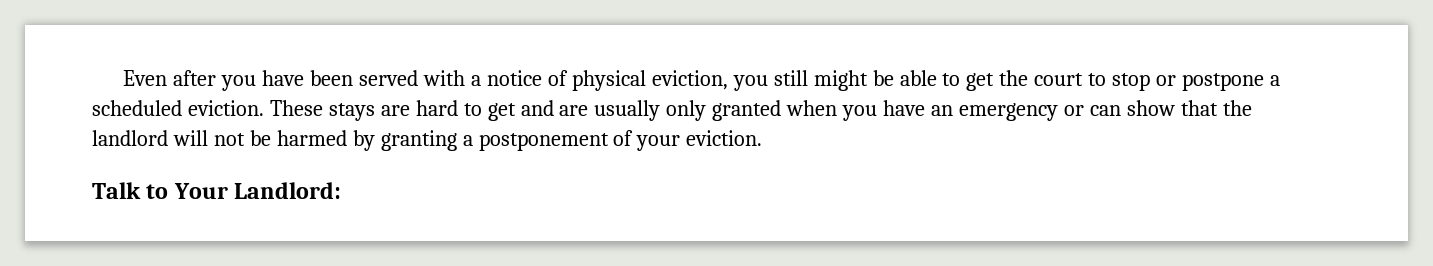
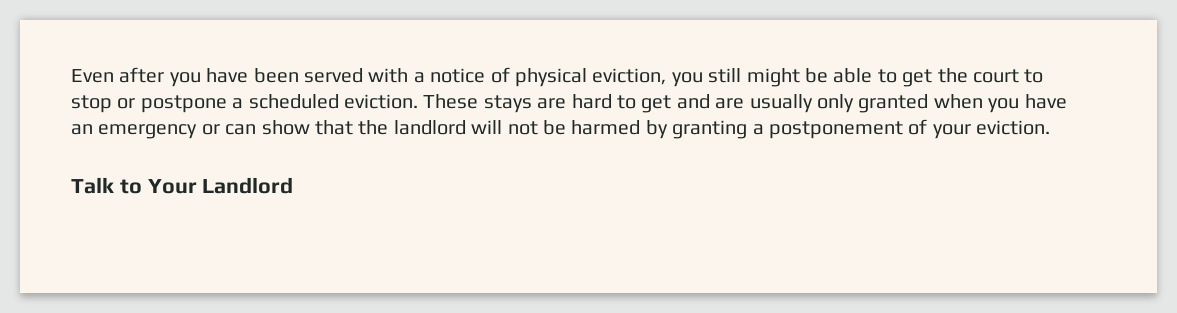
[234,182,342,199] Landlord: -> [202,177,294,194] Landlord

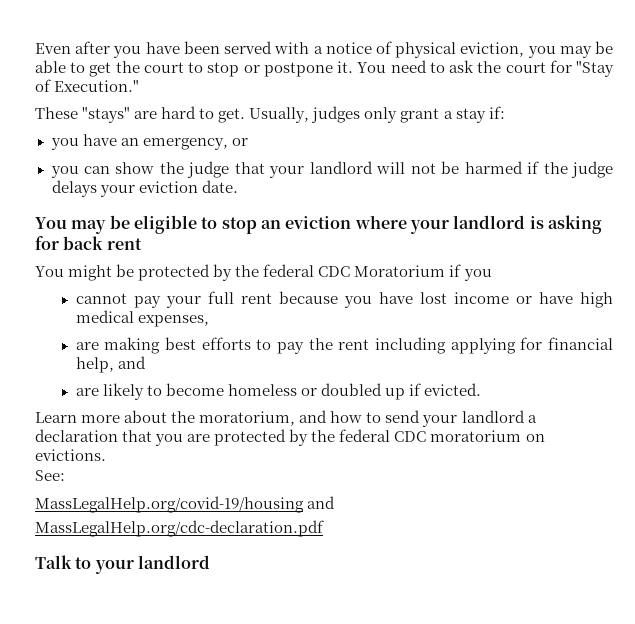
[708,68,800,87] still might -> [559,46,592,58] may
[232,94,983,113] a scheduled eviction. These stays are hard to get and are usually only granted when -> [337,60,615,77] [35,79,140,92] [35,106,505,123] it. You need to ask the court for "Stay of Execution." // These "stays" are hard to get. Usually, judges only grant a stay if: //
[98,124,220,139] emergency or -> [142,138,248,150] [50,166,79,178] emergency, or // you
[315,120,389,135] that the -> [159,161,305,178] the judge that your
[645,119,1051,139] by granting a postponement of your eviction. -> [527,161,614,178] [51,180,238,197] [35,215,602,234] [35,236,142,250] [35,264,492,281] [75,291,613,308] [75,310,209,327] [75,337,613,354] [75,356,146,373] [75,383,482,400] [35,410,537,427] [35,429,545,446] [35,449,106,461] [35,470,65,481] [35,496,336,513] [35,520,324,537] if the judge delays your eviction date. // You may be eligible to stop an eviction where your landlord is asking for back rent // You might be protected by the federal CDC Moratorium if you // cannot pay your full rent because you have lost income or have high medical expenses, // are making best efforts to pay the rent including applying for financial help, and // are likely to become homeless or doubled up if evicted. // Learn more about the moratorium, and how to send your landlord a declaration that you are protected by the federal CDC moratorium on evictions. // See: // MassLegalHelp.org/covid-19/housing and // MassLegalHelp.org/cdc-declaration.pdf
[147,177,294,194] Your Landlord -> [94,555,210,574] your landlord

